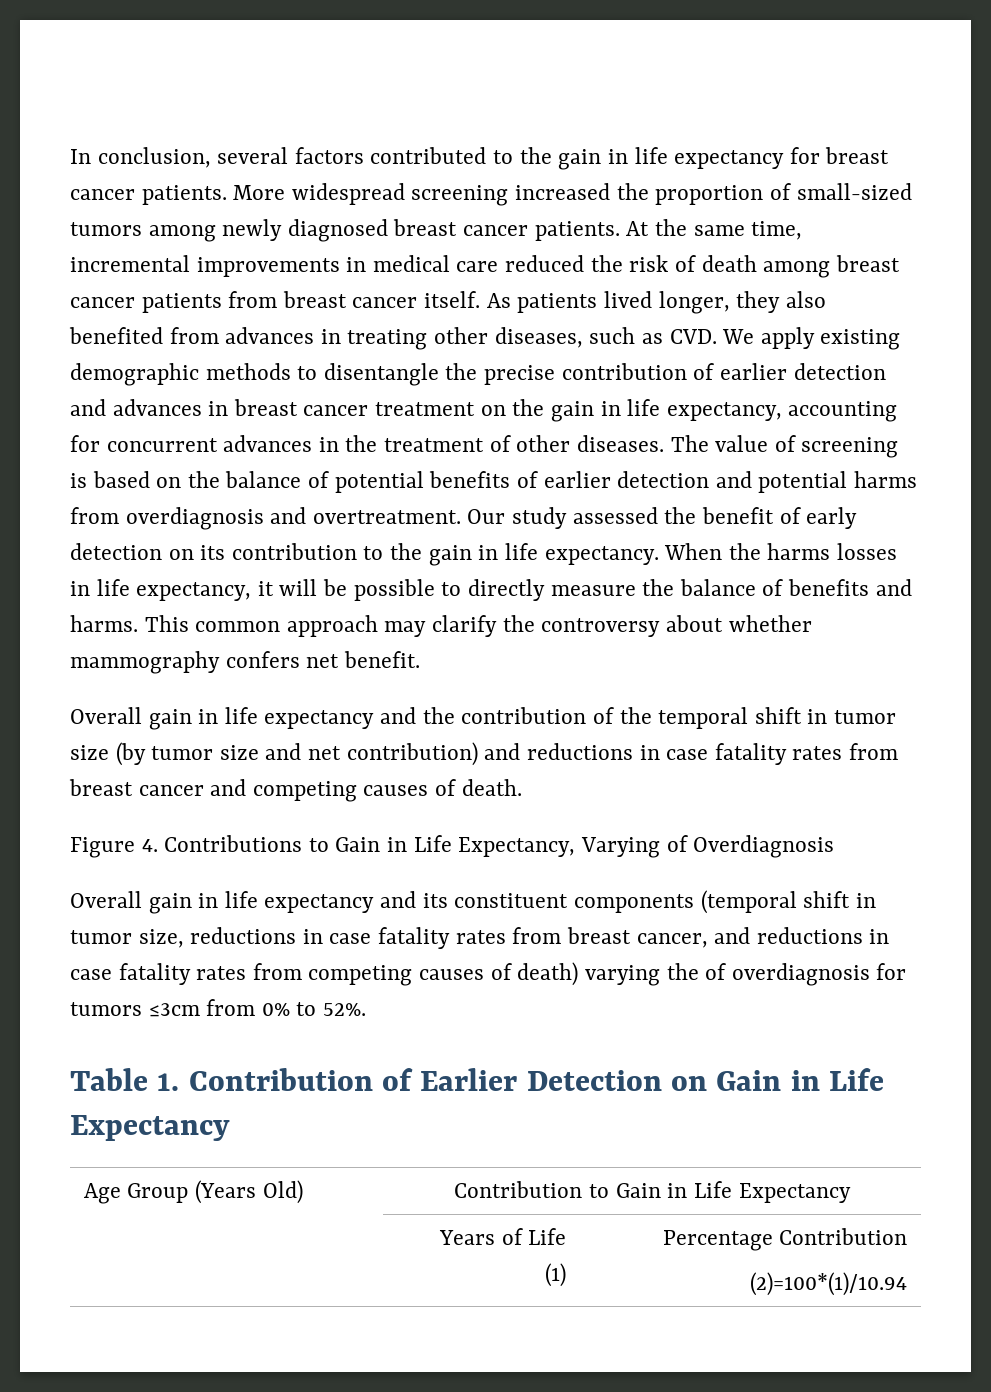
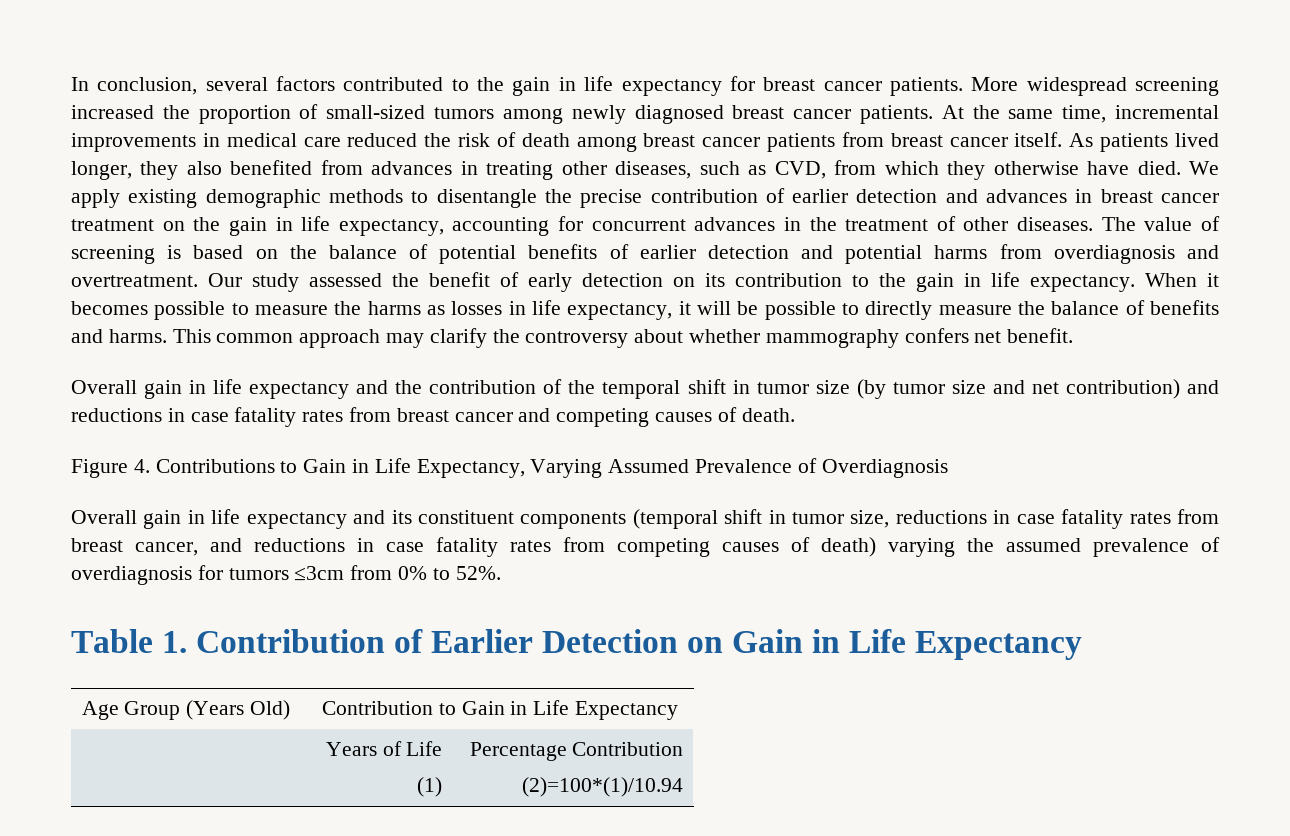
[669,329,717,344] CVD. -> [774,160,1181,180] CVD, from which they otherwise have died.
(723, 551) none -> [1207,273,1219,287] [71,301,328,320] it becomes possible to measure
(831, 551) none -> [426,305,445,315] as
(660, 847) none -> [608,459,793,473] Assumed Prevalence
(699, 971) none -> [1006,538,1189,557] assumed prevalence

